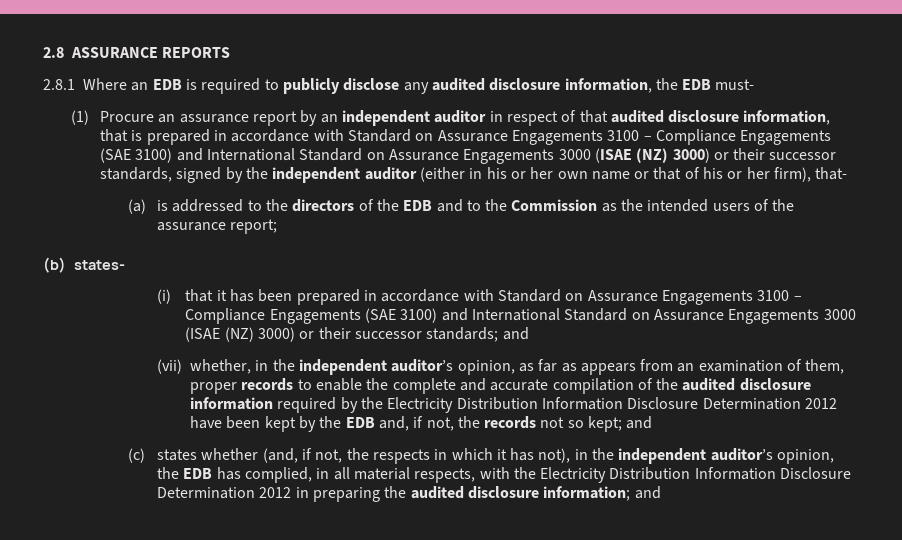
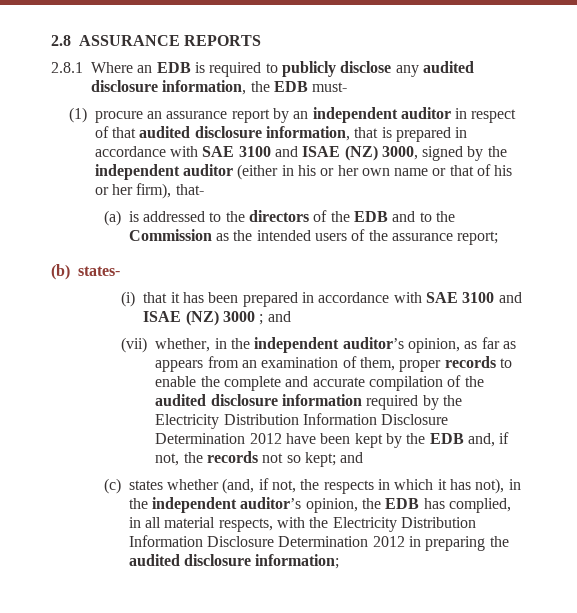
[99,111,154,122] Procure -> [94,111,143,123] procure
[347,129,832,145] [99,148,837,164] [99,167,172,182] Standard on Assurance Engagements 3100 – Compliance Engagements (SAE 3100) and International Standard on Assurance Engagements 3000 (ISAE (NZ) 3000) or their successor standards, -> [202,145,418,161] SAE 3100 and ISAE (NZ) 3000,
[498,289,802,305] [185,308,856,324] [185,327,499,342] Standard on Assurance Engagements 3100 – Compliance Engagements (SAE 3100) and International Standard on Assurance Engagements 3000 (ISAE (NZ) 3000) or their successor standards; -> [425,292,522,303] [143,310,264,326] SAE 3100 and ISAE (NZ) 3000 ;
[634,486,661,499] and -> (340, 561) none

